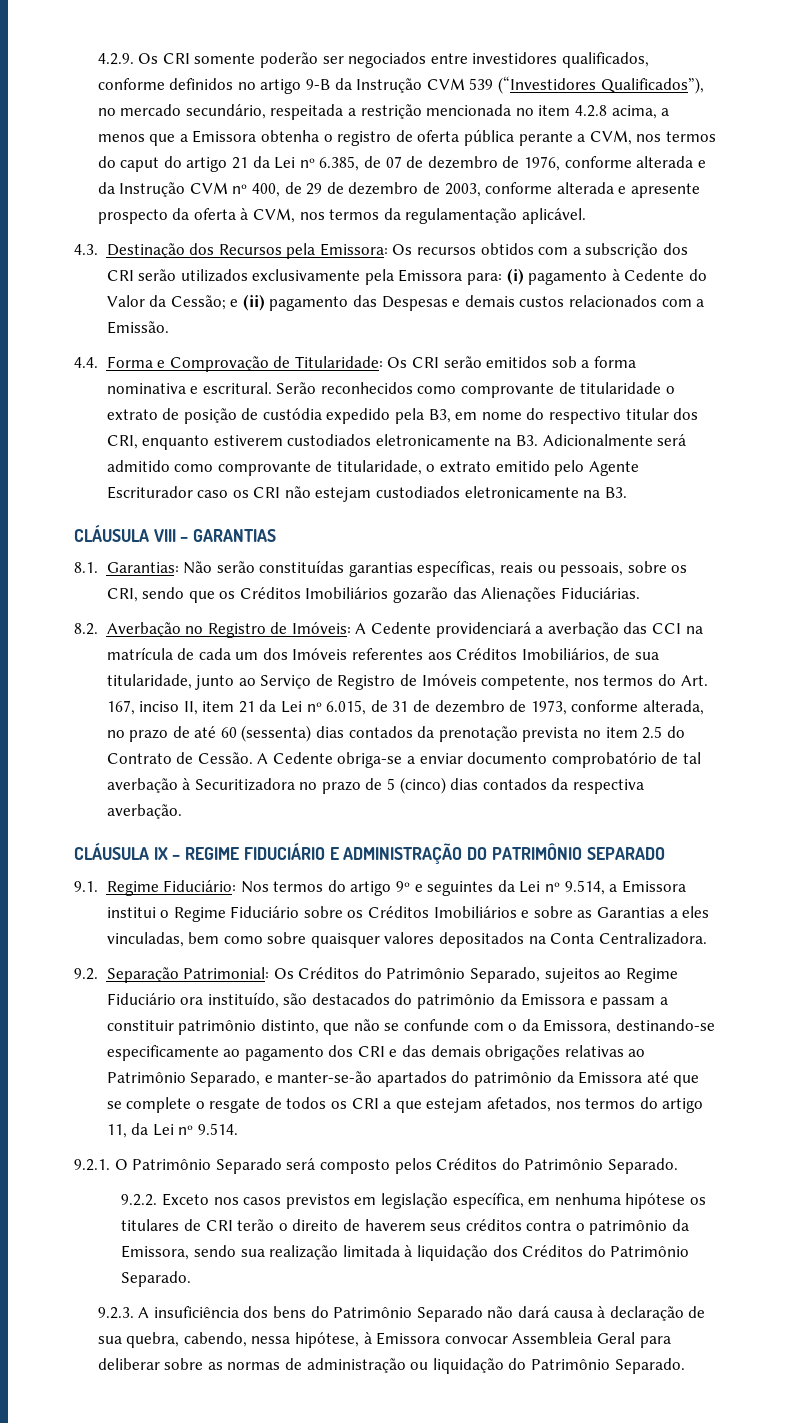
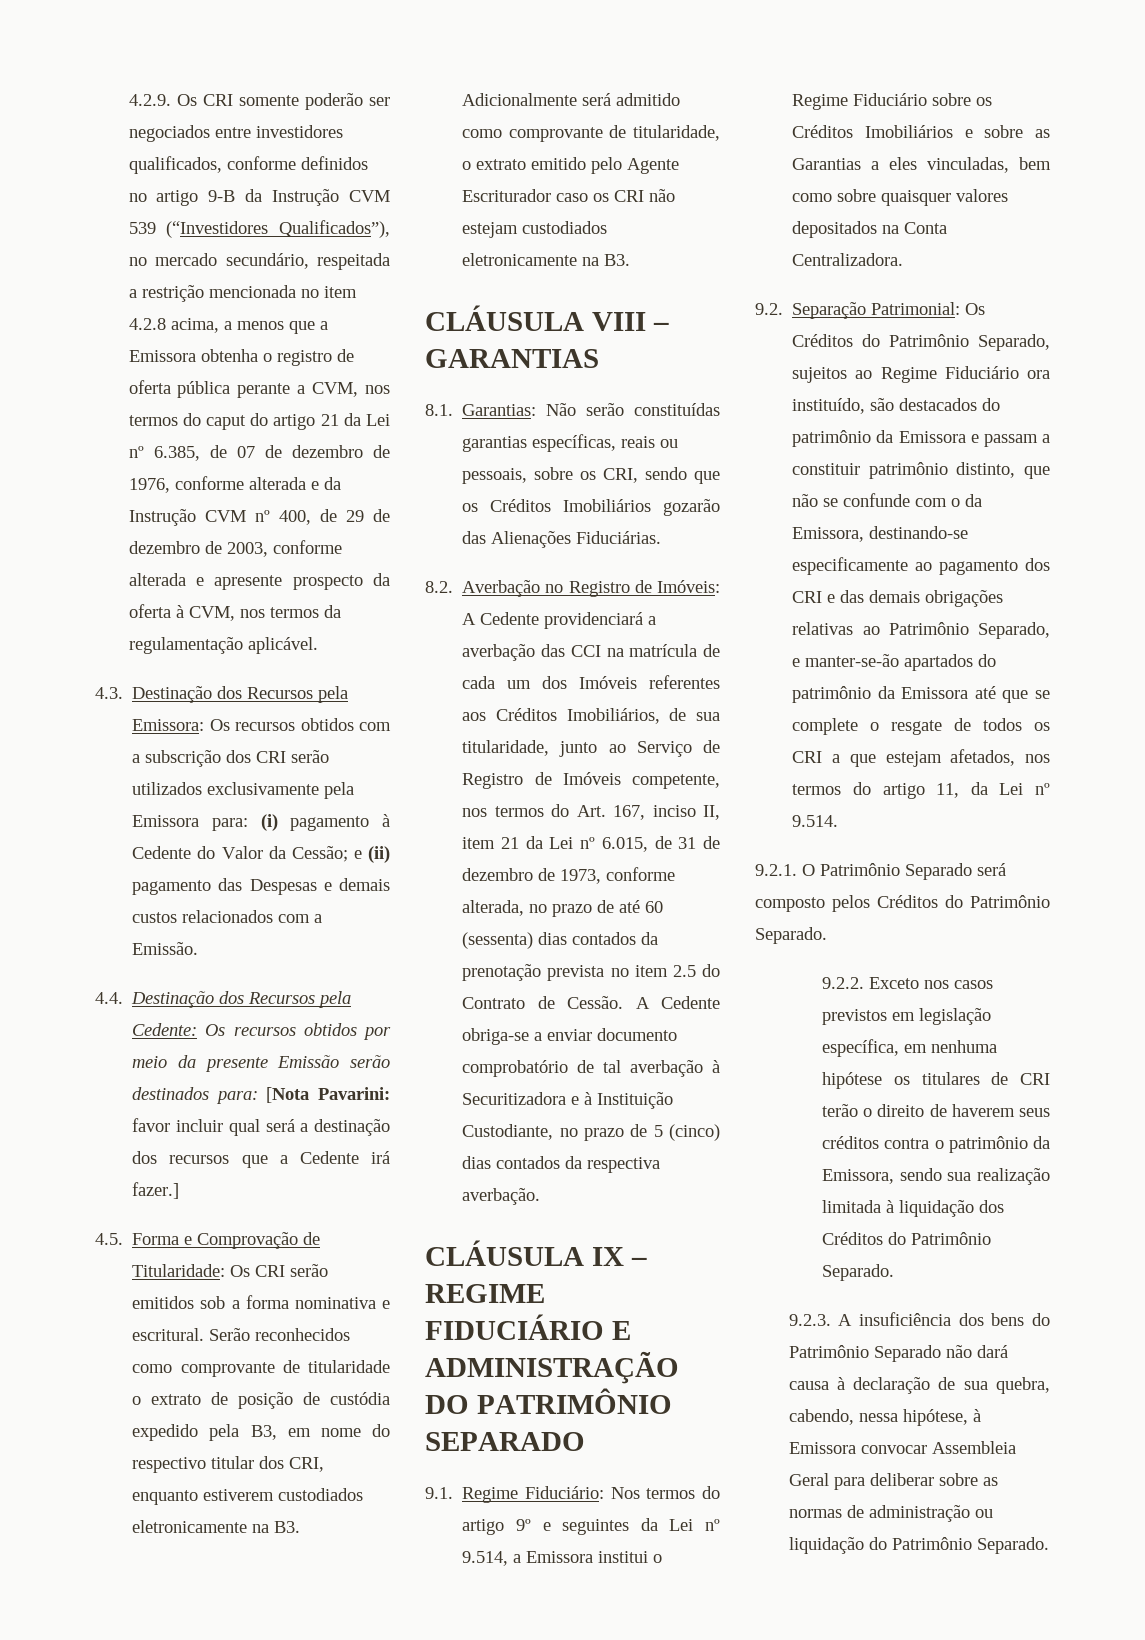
(98, 362) none -> [131,991,352,1008] [132,1023,391,1040] [132,1055,390,1072] [132,1087,390,1104] [132,1118,390,1136] [132,1151,390,1168] [132,1182,180,1199] [95,1233,123,1245] Destinação dos Recursos pela Cedente: Os recursos obtidos por meio da presente Emissão serão destinados para: [Nota Pavarini: favor incluir qual será a destinação dos recursos que a Cedente irá fazer.] // 4.5.
(295, 784) none -> [571,1092,674,1109] [462,1124,554,1140] e à Instituição Custodiante,

